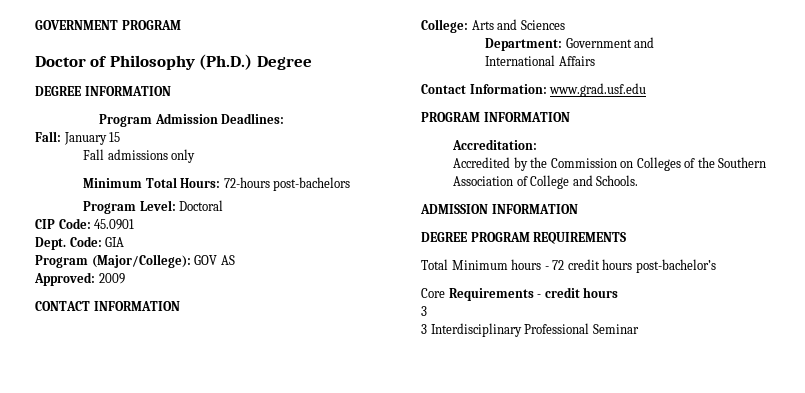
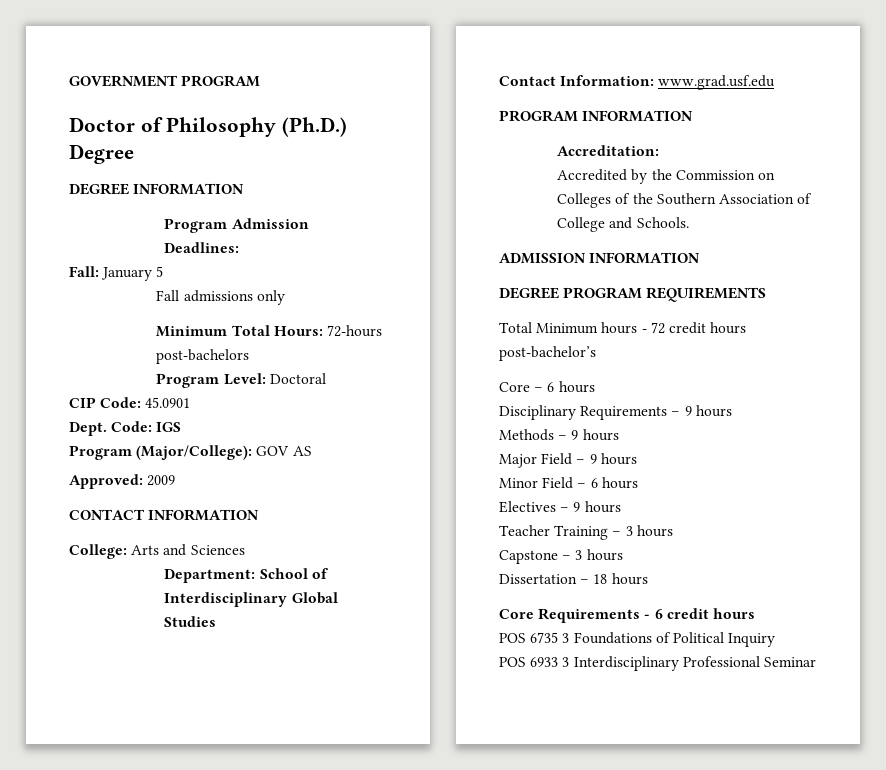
[109,132,121,142] 15 -> [156,266,164,277] 5
[105,237,125,247] GIA -> [156,422,182,432] IGS
[565,37,655,48] [485,55,595,66] Government and // International Affairs -> [259,568,328,579] [164,592,338,607] [164,616,217,627] School of Interdisciplinary Global Studies
[448,288,542,301] Requirements - -> [534,381,595,393] [499,405,732,420] [499,429,619,441] [499,453,637,468] [499,477,638,489] [499,501,621,513] [499,525,673,540] [499,549,623,564] [499,573,648,585] [499,608,663,623] – 6 hours // Disciplinary Requirements – 9 hours // Methods – 9 hours // Major Field – 9 hours // Minor Field – 6 hours // Electives – 9 hours // Teacher Training – 3 hours // Capstone – 3 hours // Dissertation – 18 hours // Core Requirements - 6
[421,306,427,316] 3 // -> [499,632,776,647] [499,657,559,667] POS 6735 3 Foundations of Political Inquiry // POS 6933

